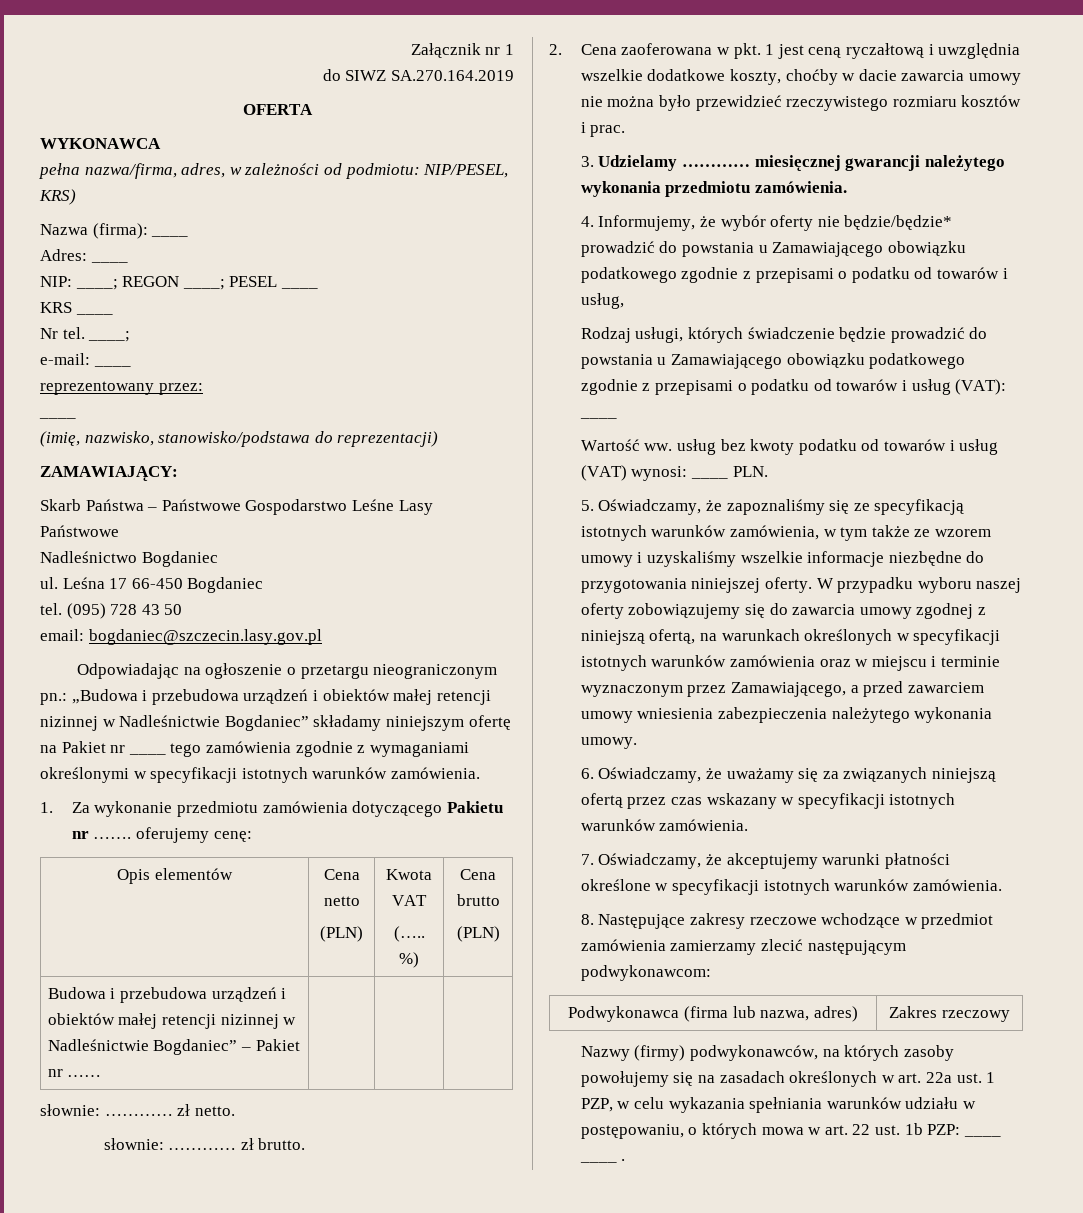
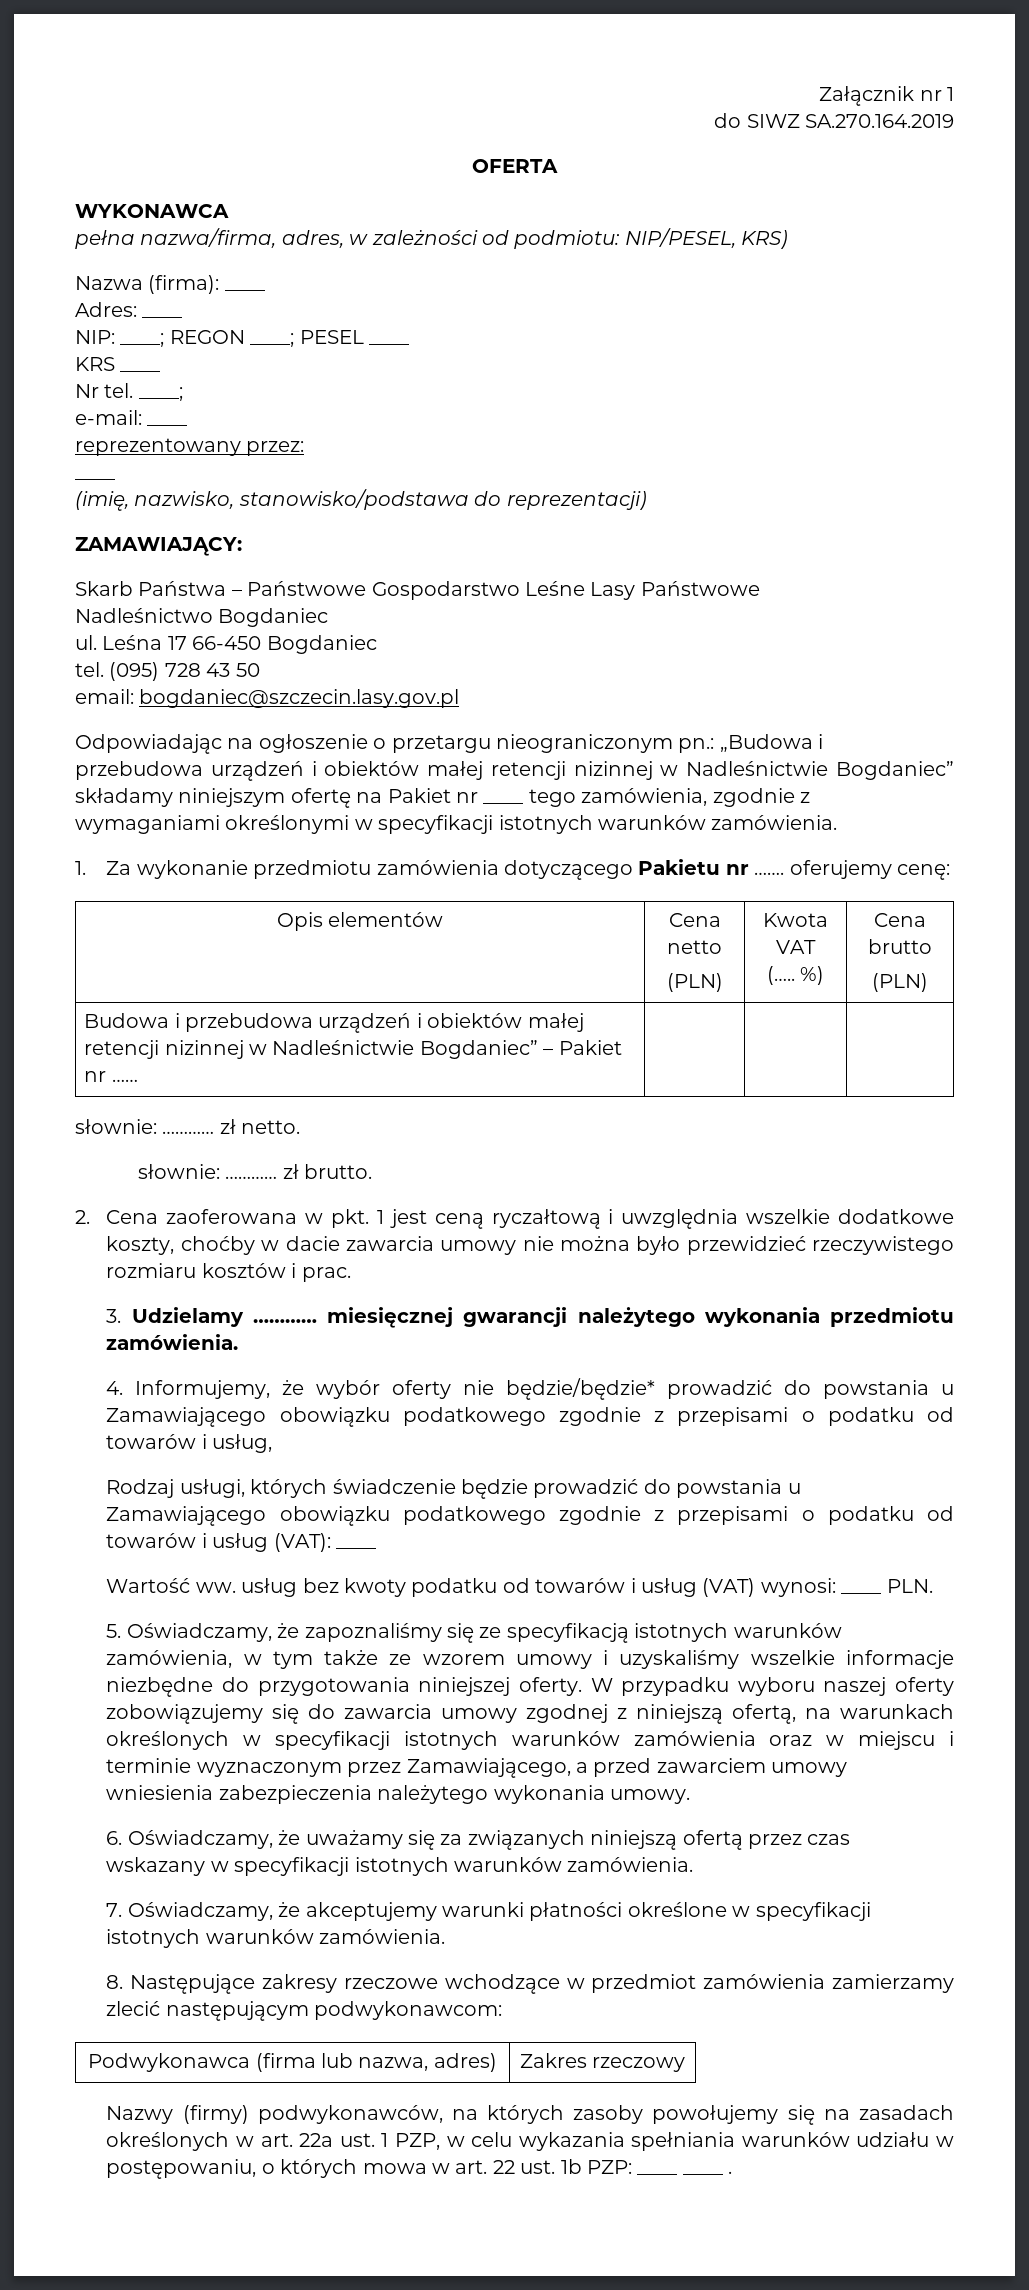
[205,741,291,753] zamówienia -> [581,788,708,806] zamówienia,

